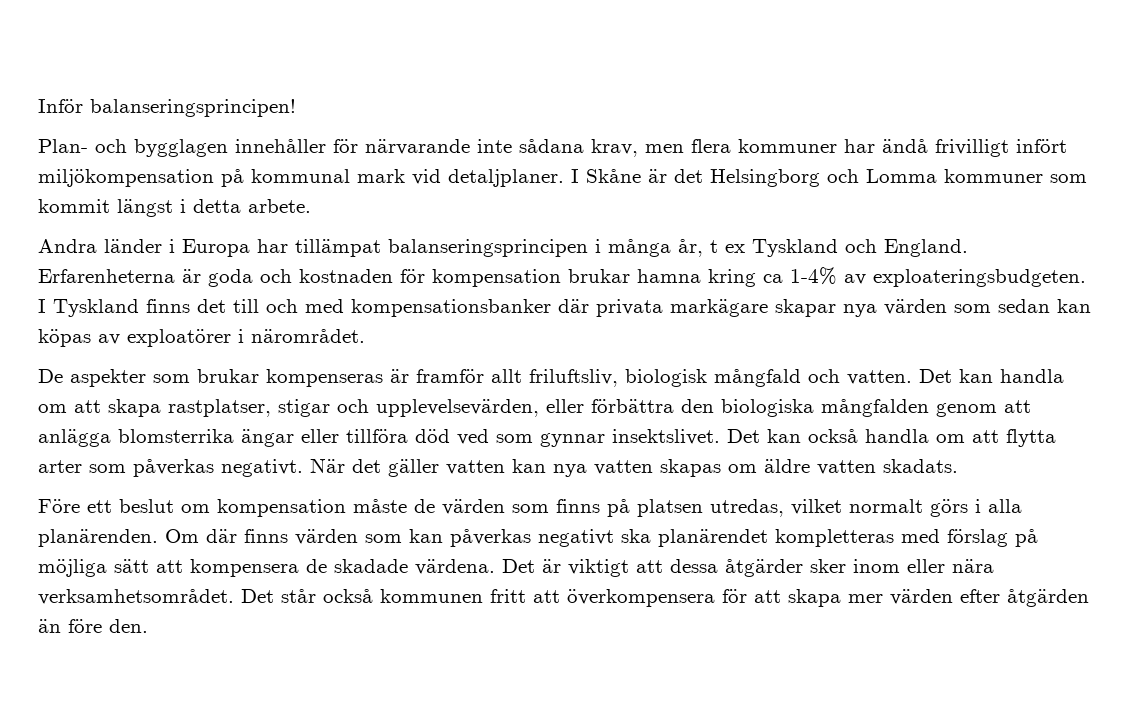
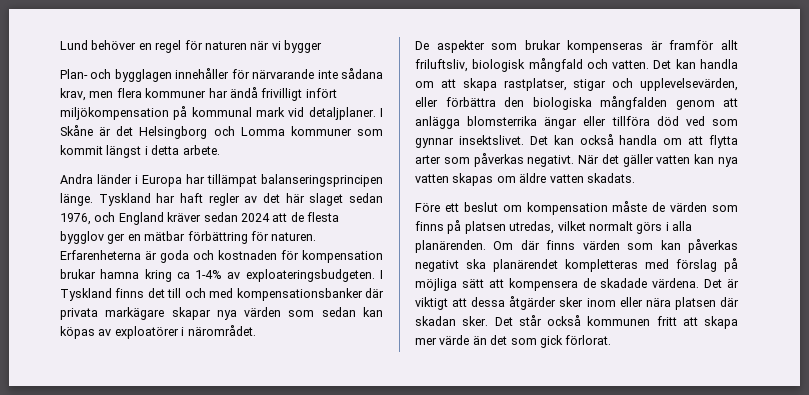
[38,99,296,117] Inför balanseringsprincipen! -> [60,40,322,53] Lund behöver en regel för naturen när vi bygger
[595,239,968,257] i många år, t ex Tyskland och England. -> [60,193,383,206] [60,212,339,225] [60,231,317,244] länge. Tyskland har haft regler av det här slaget sedan 1976, och England kräver sedan 2024 att de flesta bygglov ger en mätbar förbättring för naturen.
[38,589,234,605] verksamhetsområdet. -> [674,297,739,310] [415,316,489,326] platsen där skadan sker.
[567,589,1089,607] [38,619,148,633] överkompensera för att skapa mer värden efter åtgärden än före den. -> [704,316,738,329] [415,335,612,348] skapa mer värde än det som gick förlorat.

